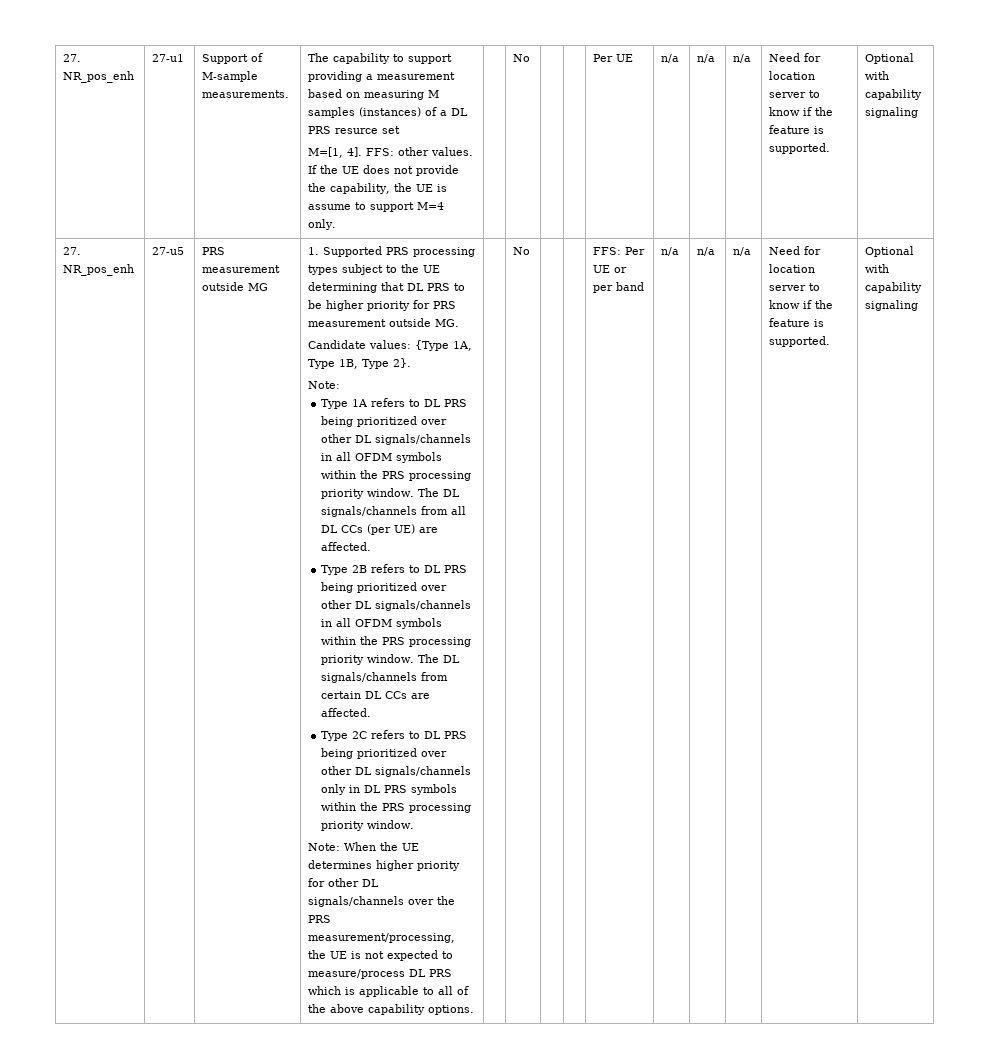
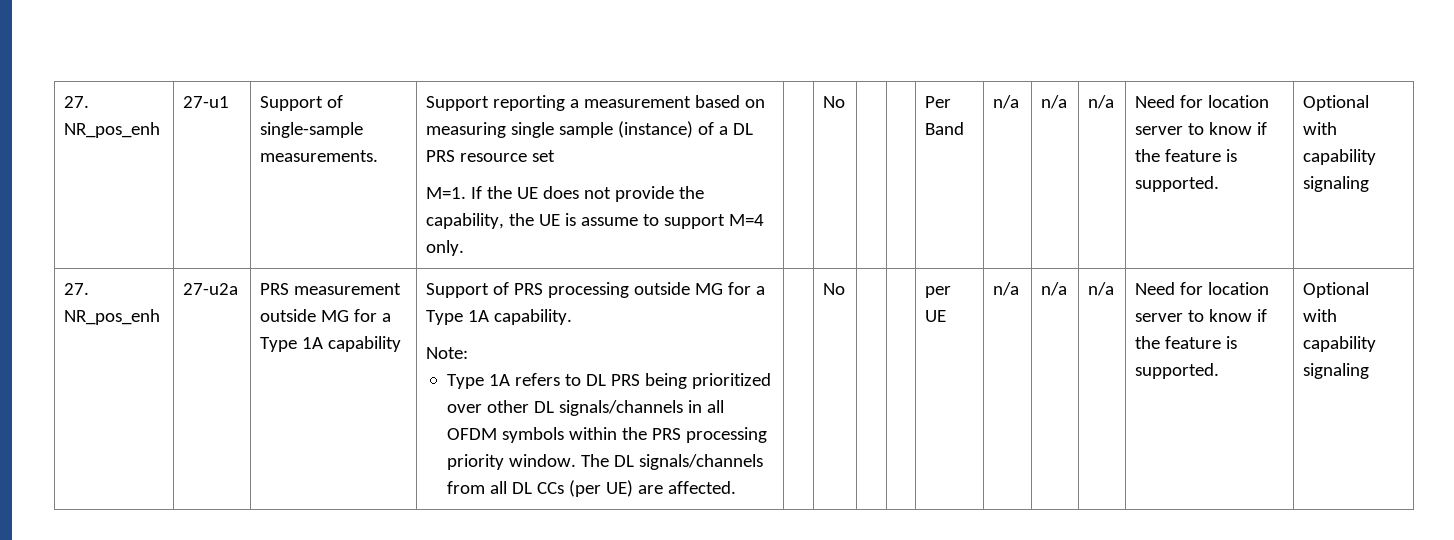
[202,71,259,82] M-sample -> [260,122,364,138] single-sample
[308,53,453,64] [308,71,363,82] The capability to support providing -> [426,95,566,111] Support reporting
[428,90,440,98] [308,107,422,118] M samples (instances) -> [511,121,694,138] single sample (instance)
[335,128,379,134] resurce -> [460,153,528,162] resource
[308,147,474,158] M=[1, 4]. FFS: other values. -> [426,187,467,199] M=1.
[616,54,634,62] UE -> [925,122,965,135] Band
[152,247,185,255] 27-u5 -> [183,283,239,295] 27-u2a
[308,246,476,257] [308,264,441,275] [308,282,466,293] [308,300,457,311] [308,318,460,327] [308,340,473,351] [308,358,412,369] | 1. Supported PRS processing types subject to the UE determining that DL PRS to be higher priority for PRS measurement outside MG. // Candidate values: {Type 1A, Type 1B, Type 2}. -> [354,309,392,322] [260,336,402,352] [426,282,766,298] [426,309,573,325] for a Type 1A capability | Support of PRS processing outside MG for a Type 1A capability.
[320,564,467,575] [320,582,447,593] [320,600,471,611] [320,618,442,629] [320,636,471,647] [320,654,460,665] [320,672,448,683] [320,691,430,699] [320,708,371,717] [320,730,467,741] [320,748,447,759] [320,766,471,777] [320,784,457,795] [320,802,471,813] [320,820,414,831] [308,842,420,851] [308,860,461,871] [308,878,380,887] [308,896,456,907] [308,915,332,923] [308,933,456,943] [308,950,454,961] [308,969,453,979] [308,986,470,997] [308,1004,475,1015] [513,247,531,255] [593,247,646,255] [593,265,628,273] [593,282,645,293] // Type 2B refers to DL PRS being prioritized over other DL signals/channels in all OFDM symbols within the PRS processing priority window. The DL signals/channels from certain DL CCs are affected. // Type 2C refers to DL PRS being prioritized over other DL signals/channels only in DL PRS symbols within the PRS processing priority window. // Note: When the UE determines higher priority for other DL signals/channels over the PRS measurement/processing, the UE is not expected to measure/process DL PRS which is applicable to all of the above capability options. | | No | | | FFS: Per UE or per band -> [823,283,846,295] [925,286,952,298] [925,310,947,322] | | No | | | per UE

